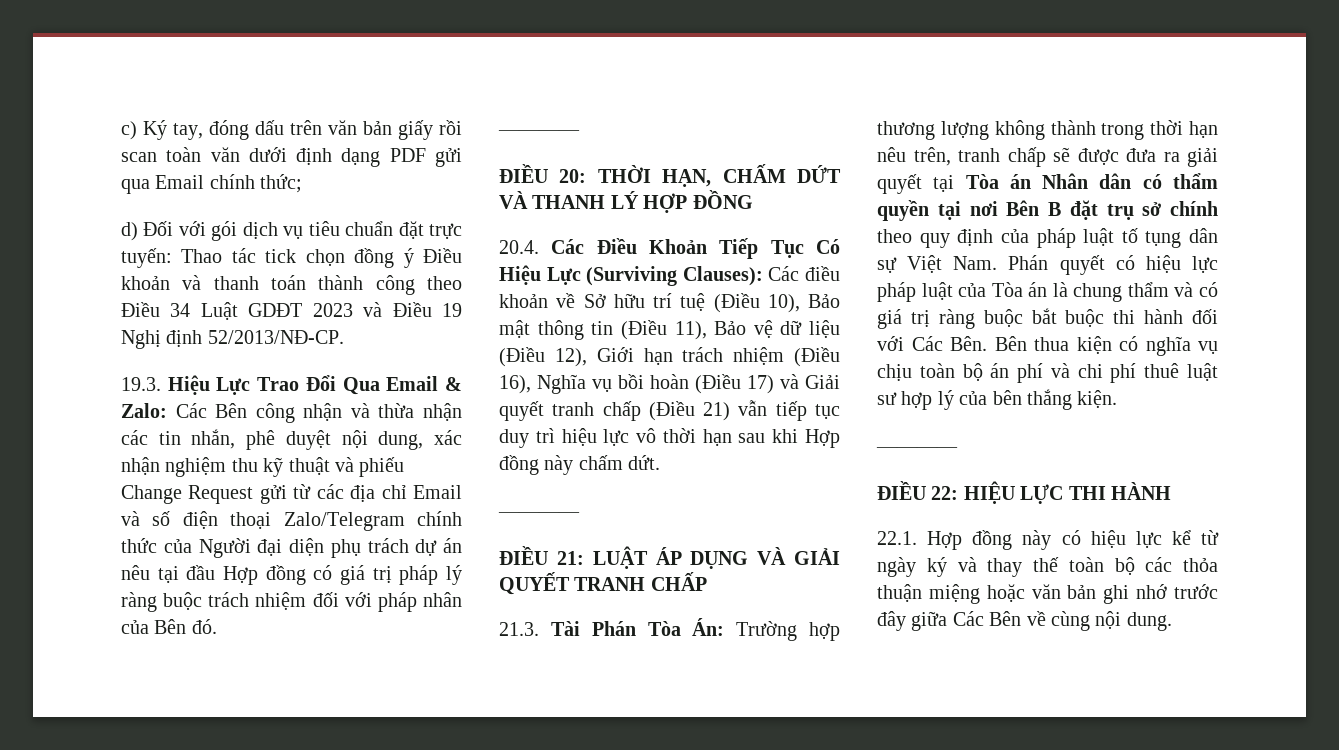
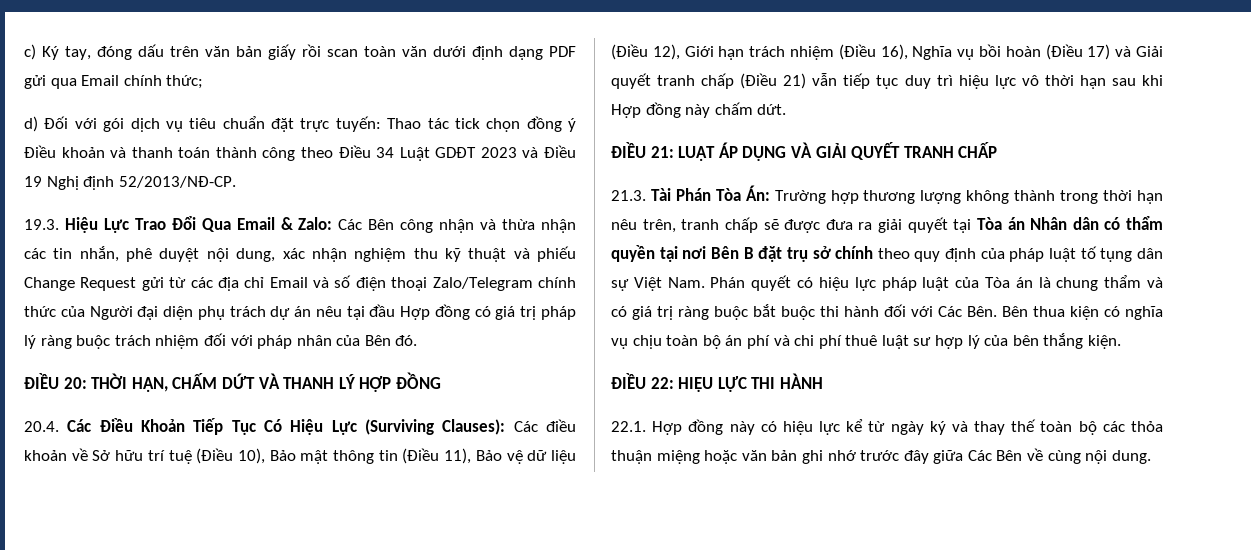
[498,130,580,135] // ―――― -> (418, 340) none
[498,512,580,517] // ―――― -> (787, 109) none
[876,447,958,452] // ―――― -> (1122, 342) none

